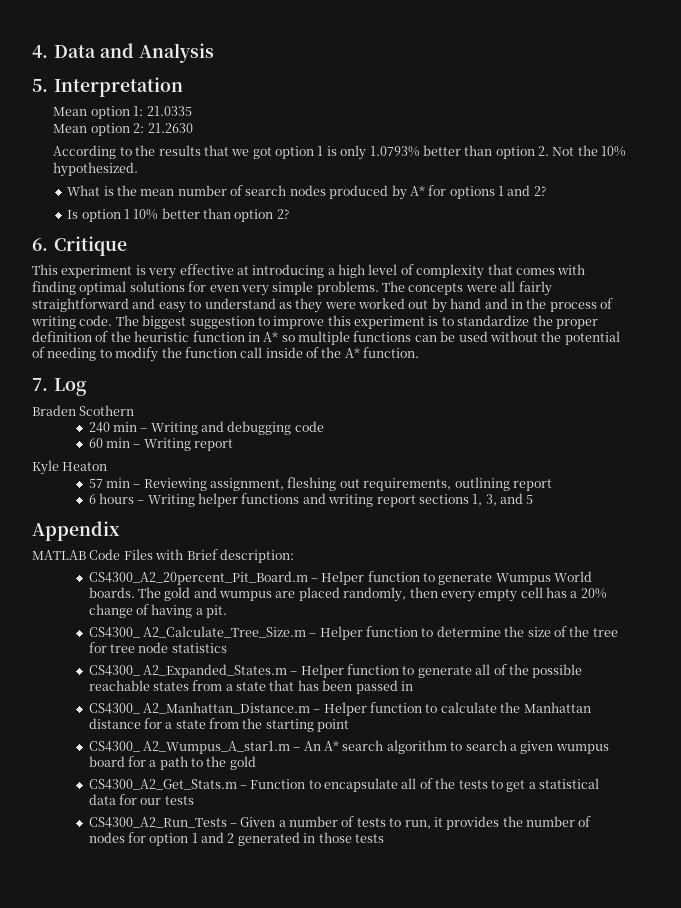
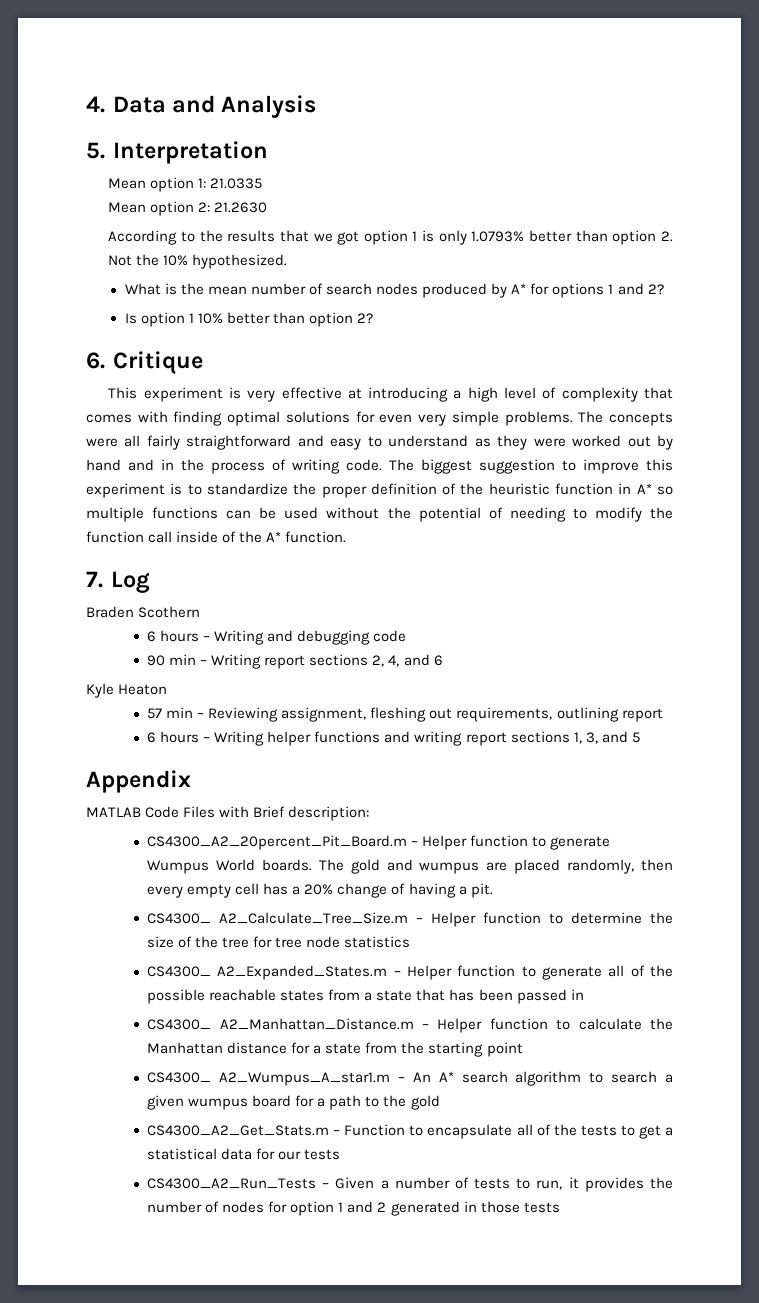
[88,422,137,433] 240 min -> [147,630,200,642] 6 hours
[88,438,103,448] 60 -> [147,655,166,666] 90
(234, 445) none -> [309,654,443,667] sections 2, 4, and 6

